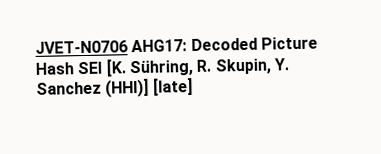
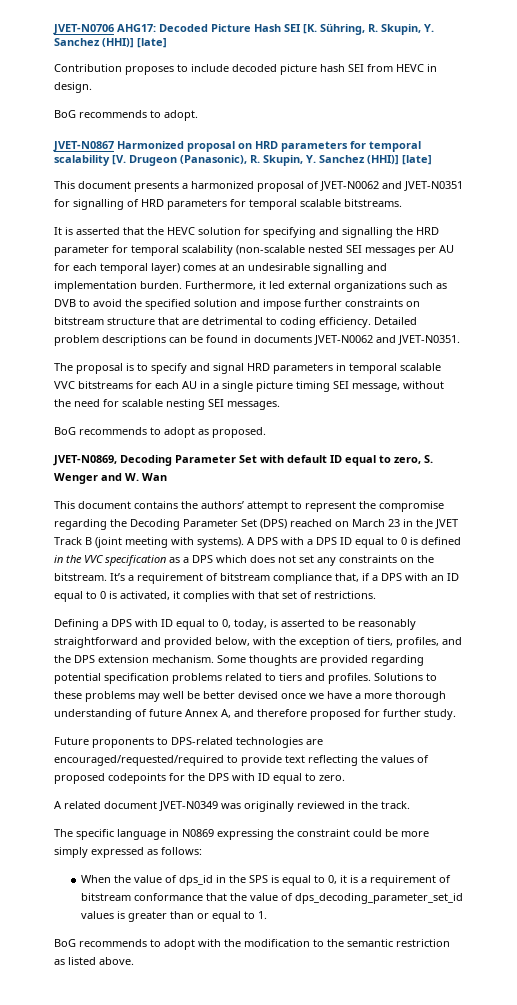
(193, 86) none -> [54,64,437,75] [54,82,92,93] [54,110,198,121] [53,141,421,152] [54,155,432,166] [54,181,463,192] [54,199,402,210] [54,227,439,238] [54,245,454,256] [54,263,387,274] [54,281,447,292] [54,299,420,310] [54,317,417,328] [54,335,460,346] [54,363,441,374] [54,381,444,392] [54,399,280,410] [54,427,266,438] [53,455,433,466] [54,473,167,484] [54,501,444,512] [54,519,458,530] [54,537,461,548] [54,555,434,566] [54,573,459,584] [54,591,376,602] [54,619,416,630] [54,637,462,648] [54,655,424,666] [54,673,437,684] [54,691,446,702] [54,709,456,720] [54,737,323,748] [54,755,429,766] [54,773,345,784] [54,801,410,812] [54,829,429,840] [54,847,202,858] [80,875,451,886] [80,893,463,904] [80,911,267,922] [54,939,450,950] [54,957,134,965] // Contribution proposes to include decoded picture hash SEI from HEVC in design. // BoG recommends to adopt. // JVET-N0867 Harmonized proposal on HRD parameters for temporal scalability [V. Drugeon (Panasonic), R. Skupin, Y. Sanchez (HHI)] [late] // This document presents a harmonized proposal of JVET-N0062 and JVET-N0351 for signalling of HRD parameters for temporal scalable bitstreams. // It is asserted that the HEVC solution for specifying and signalling the HRD parameter for temporal scalability (non-scalable nested SEI messages per AU for each temporal layer) comes at an undesirable signalling and implementation burden. Furthermore, it led external organizations such as DVB to avoid the specified solution and impose further constraints on bitstream structure that are detrimental to coding efficiency. Detailed problem descriptions can be found in documents JVET-N0062 and JVET-N0351. // The proposal is to specify and signal HRD parameters in temporal scalable VVC bitstreams for each AU in a single picture timing SEI message, without the need for scalable nesting SEI messages. // BoG recommends to adopt as proposed. // JVET-N0869, Decoding Parameter Set with default ID equal to zero, S. Wenger and W. Wan // This document contains the authors’ attempt to represent the compromise regarding the Decoding Parameter Set (DPS) reached on March 23 in the JVET Track B (joint meeting with systems). A DPS with a DPS ID equal to 0 is defined in the VVC specification as a DPS which does not set any constraints on the bitstream. It’s a requirement of bitstream compliance that, if a DPS with an ID equal to 0 is activated, it complies with that set of restrictions. // Defining a DPS with ID equal to 0, today, is asserted to be reasonably straightforward and provided below, with the exception of tiers, profiles, and the DPS extension mechanism. Some thoughts are provided regarding potential specification problems related to tiers and profiles. Solutions to these problems may well be better devised once we have a more thorough understanding of future Annex A, and therefore proposed for further study. // Future proponents to DPS-related technologies are encouraged/requested/required to provide text reflecting the values of proposed codepoints for the DPS with ID equal to zero. // A related document JVET-N0349 was originally reviewed in the track. // The specific language in N0869 expressing the constraint could be more simply expressed as follows: // When the value of dps_id in the SPS is equal to 0, it is a requirement of bitstream conformance that the value of dps_decoding_parameter_set_id values is greater than or equal to 1. // BoG recommends to adopt with the modification to the semantic restriction as listed above.

